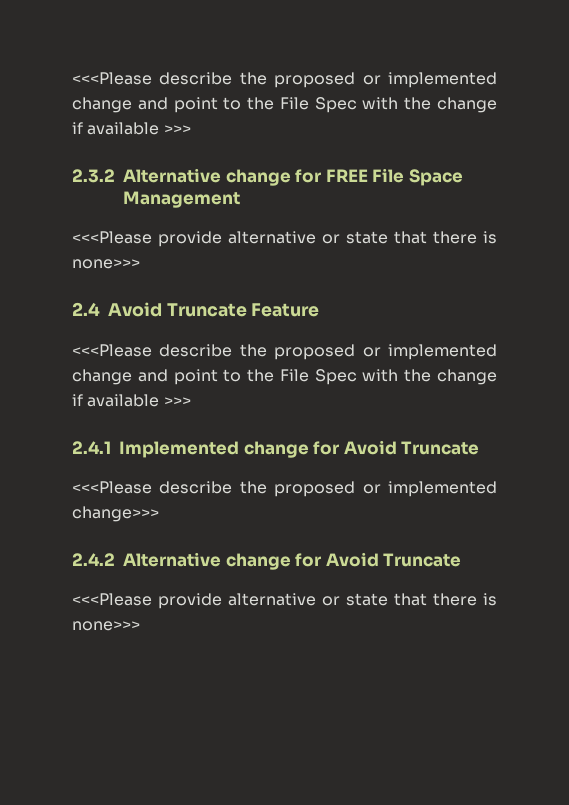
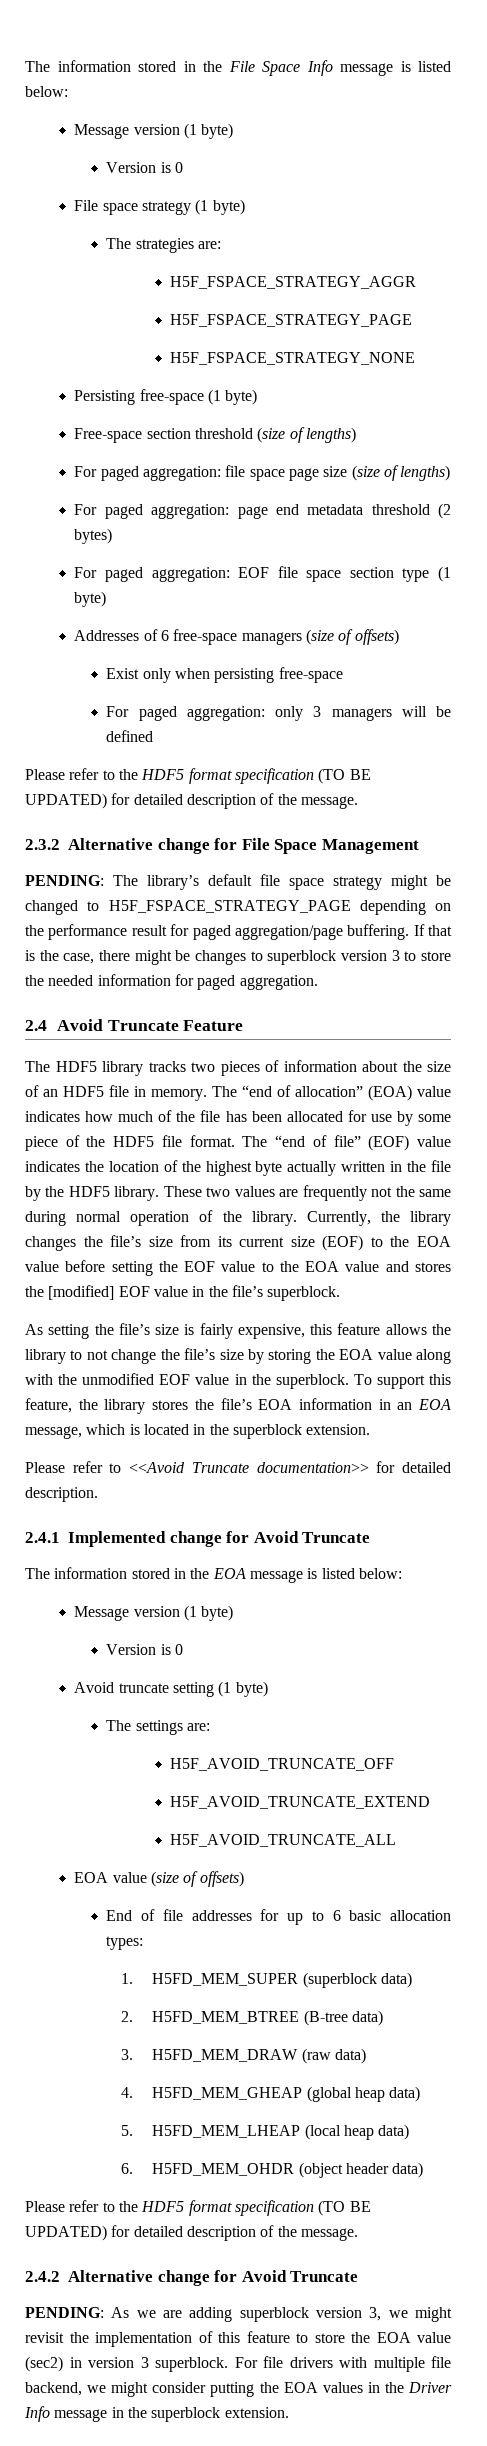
[72,72,498,88] [72,97,497,113] [72,122,191,135] <<<Please describe the proposed or implemented change and point to the File Spec with the change if available >>> -> [25,60,451,76] [25,86,68,97] [74,123,234,139] [106,162,183,173] [74,199,245,215] [106,238,221,253] [169,276,416,289] [169,314,412,327] [169,352,415,365] [74,389,258,405] [74,427,357,443] [74,465,451,481] [74,503,451,519] [74,528,113,544] [74,566,451,582] [74,591,107,607] [74,629,399,645] [106,667,343,683] [106,706,452,721] [106,730,154,742] [25,768,371,784] [25,793,358,809] The information stored in the File Space Info message is listed below: // Message version (1 byte) // Version is 0 // File space strategy (1 byte) // The strategies are: // H5F_FSPACE_STRATEGY_AGGR // H5F_FSPACE_STRATEGY_PAGE // H5F_FSPACE_STRATEGY_NONE // Persisting free-space (1 byte) // Free-space section threshold (size of lengths) // For paged aggregation: file space page size (size of lengths) // For paged aggregation: page end metadata threshold (2 bytes) // For paged aggregation: EOF file space section type (1 byte) // Addresses of 6 free-space managers (size of offsets) // Exist only when persisting free-space // For paged aggregation: only 3 managers will be defined // Please refer to the HDF5 format specification (TO BE UPDATED) for detailed description of the message.
[325,169,368,182] FREE -> (238, 844) none
[72,231,497,247] [72,259,140,269] [72,302,320,317] [72,344,498,360] [72,369,497,385] [72,394,191,407] <<<Please provide alternative or state that there is none>>> // 2.4 Avoid Truncate Feature // <<<Please describe the proposed or implemented change and point to the File Spec with the change if available >>> -> [25,874,451,890] [25,900,451,915] [25,924,452,940] [25,950,452,965] [25,974,318,990] [25,1019,244,1031] [25,1060,451,1076] [25,1085,451,1101] [25,1110,451,1126] [25,1135,452,1151] [25,1160,452,1176] [25,1185,451,1201] [25,1210,451,1226] [25,1235,452,1251] [25,1260,451,1276] [25,1285,341,1301] [25,1323,451,1339] [25,1348,451,1364] [25,1373,451,1389] [25,1398,451,1414] [25,1424,371,1439] [25,1461,451,1473] [25,1487,98,1502] PENDING: The library’s default file space strategy might be changed to H5F_FSPACE_STRATEGY_PAGE depending on the performance result for paged aggregation/page buffering. If that is the case, there might be changes to superblock version 3 to store the needed information for paged aggregation. // 2.4 Avoid Truncate Feature // The HDF5 library tracks two pieces of information about the size of an HDF5 file in memory. The “end of allocation” (EOA) value indicates how much of the file has been allocated for use by some piece of the HDF5 file format. The “end of file” (EOF) value indicates the location of the highest byte actually written in the file by the HDF5 library. These two values are frequently not the same during normal operation of the library. Currently, the library changes the file’s size from its current size (EOF) to the EOA value before setting the EOF value to the EOA value and stores the [modified] EOF value in the file’s superblock. // As setting the file’s size is fairly expensive, this feature allows the library to not change the file’s size by storing the EOA value along with the unmodified EOF value in the superblock. To support this feature, the library stores the file’s EOA information in an EOA message, which is located in the superblock extension. // Please refer to <<Avoid Truncate documentation>> for detailed description.
[72,481,498,497] [72,506,159,522] <<<Please describe the proposed or implemented change>>> -> [25,1567,402,1583] [74,1605,234,1621] [106,1644,183,1655] [74,1681,268,1697] [106,1720,210,1735] [169,1758,394,1771] [169,1796,430,1809] [169,1834,396,1847] [74,1871,244,1887] [106,1909,451,1925] [106,1936,144,1950] [120,1972,412,1988] [120,2010,383,2026] [120,2048,366,2064] [120,2086,421,2102] [120,2124,410,2140] [120,2162,424,2178] [25,2200,371,2216] [25,2225,358,2241] The information stored in the EOA message is listed below: // Message version (1 byte) // Version is 0 // Avoid truncate setting (1 byte) // The settings are: // H5F_AVOID_TRUNCATE_OFF // H5F_AVOID_TRUNCATE_EXTEND // H5F_AVOID_TRUNCATE_ALL // EOA value (size of offsets) // End of file addresses for up to 6 basic allocation types: // 1. H5FD_MEM_SUPER (superblock data) // 2. H5FD_MEM_BTREE (B-tree data) // 3. H5FD_MEM_DRAW (raw data) // 4. H5FD_MEM_GHEAP (global heap data) // 5. H5FD_MEM_LHEAP (local heap data) // 6. H5FD_MEM_OHDR (object header data) // Please refer to the HDF5 format specification (TO BE UPDATED) for detailed description of the message.
[72,593,497,609] [72,621,140,631] <<<Please provide alternative or state that there is none>>> -> [25,2307,452,2322] [25,2331,451,2347] [25,2356,451,2372] [25,2382,453,2397] [24,2406,289,2422] PENDING: As we are adding superblock version 3, we might revisit the implementation of this feature to store the EOA value (sec2) in version 3 superblock. For file drivers with multiple file backend, we might consider putting the EOA values in the Driver Info message in the superblock extension.

